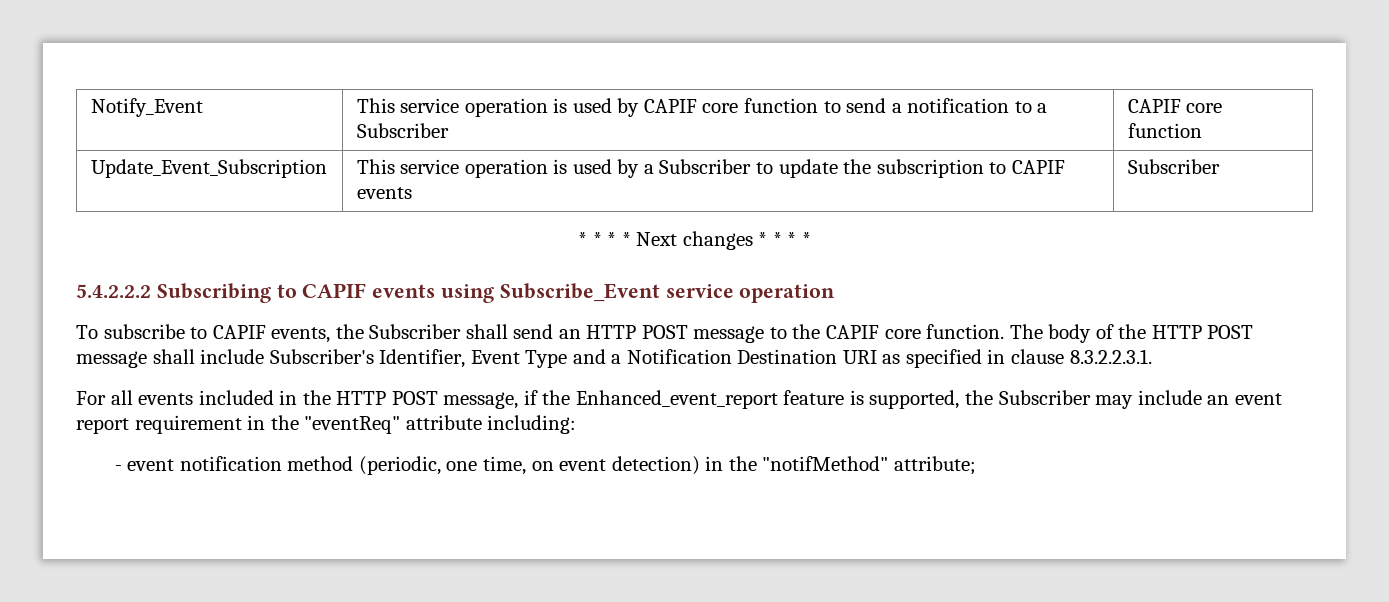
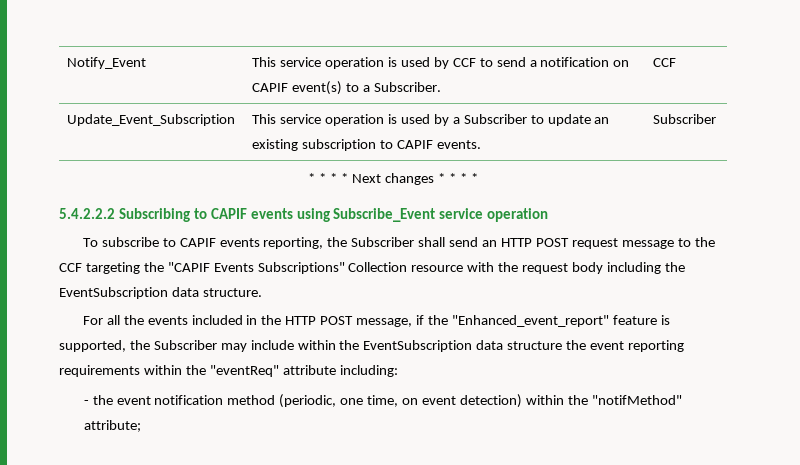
[643,98,819,113] CAPIF core function -> [452,58,476,67] CCF
[1014,101,1048,113] [356,123,449,138] [1127,99,1223,113] [1127,123,1202,138] to a Subscriber | CAPIF core function -> [613,60,630,67] [252,81,441,95] [653,58,677,67] on CAPIF event(s) to a Subscriber. | CCF
[843,159,872,174] the -> [594,117,610,124] [252,139,299,151] an existing
[356,187,412,199] events -> [436,140,481,149] events.
[271,327,331,343] events, -> [219,237,324,249] events reporting,
(688, 332) none -> [571,238,618,249] request
[826,324,1254,343] [76,349,1152,368] CAPIF core function. The body of the HTTP POST message shall include Subscriber's Identifier, Event Type and a Notification Destination URI as specified in clause 8.3.2.2.3.1. -> [59,262,685,274] [59,287,262,299] CCF targeting the "CAPIF Events Subscriptions" Collection resource with the request body including the EventSubscription data structure.
(133, 397) none -> [123,315,144,325] the
[575,390,778,409] Enhanced_event_report -> [451,315,609,327] "Enhanced_event_report"
[1207,393,1282,405] [76,415,266,434] an event report requirement in -> [297,340,684,352] [59,365,182,377] within the EventSubscription data structure the event reporting requirements within
(122, 468) none -> [92,395,113,405] the
[705,456,724,471] in -> [525,395,564,405] within

